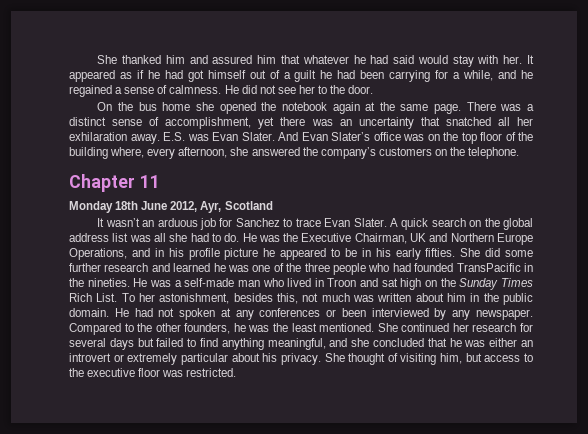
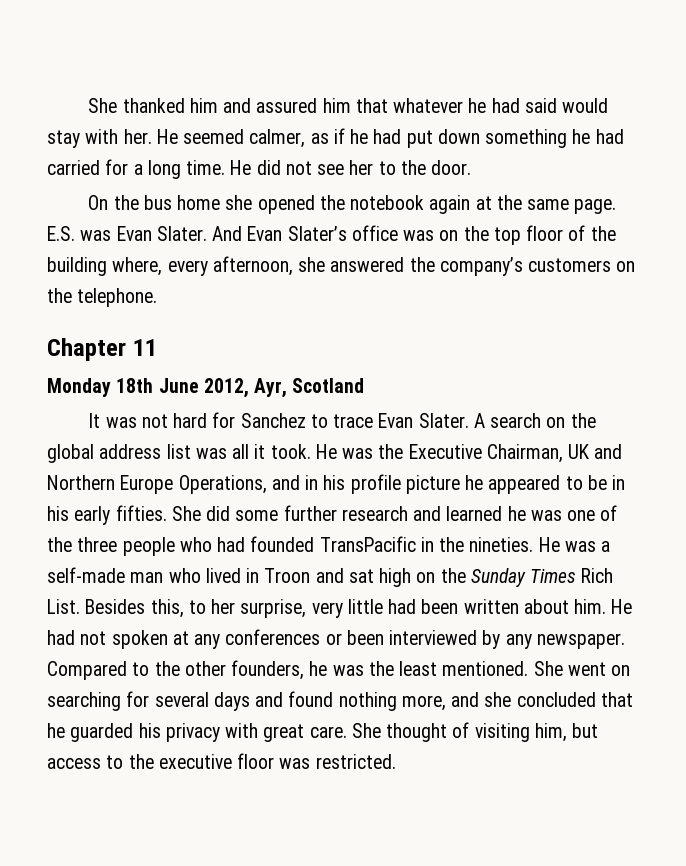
[526,55,534,64] [69,70,115,82] It appeared -> [156,129,306,148] He seemed calmer,
[187,70,534,82] [69,85,222,97] got himself out of a guilt he had been carrying for a while, and he regained a sense of calmness. -> [406,129,624,148] [47,159,226,179] put down something he had carried for a long time.
[466,102,534,111] [69,117,533,129] [69,132,160,144] There was a distinct sense of accomplishment, yet there was an uncertainty that snatched all her exhilaration away. -> (617, 206) none
[105,218,217,230] wasn’t an arduous job -> [105,413,208,428] was not hard
[401,218,429,230] quick -> (485, 420) none
[169,233,240,242] she had to do. -> [254,444,311,459] it took.
[121,293,533,305] [69,308,109,317] To her astonishment, besides this, not much was written about him in the public domain. -> [85,599,607,618] Besides this, to her surprise, very little had been written about him.
[401,323,533,332] [69,338,326,350] continued her research for several days but failed to find anything meaningful, -> [567,662,631,676] [47,691,446,711] went on searching for several days and found nothing more,
[464,338,534,347] [69,353,321,365] was either an introvert or extremely particular about his privacy. -> [70,723,347,742] guarded his privacy with great care.

